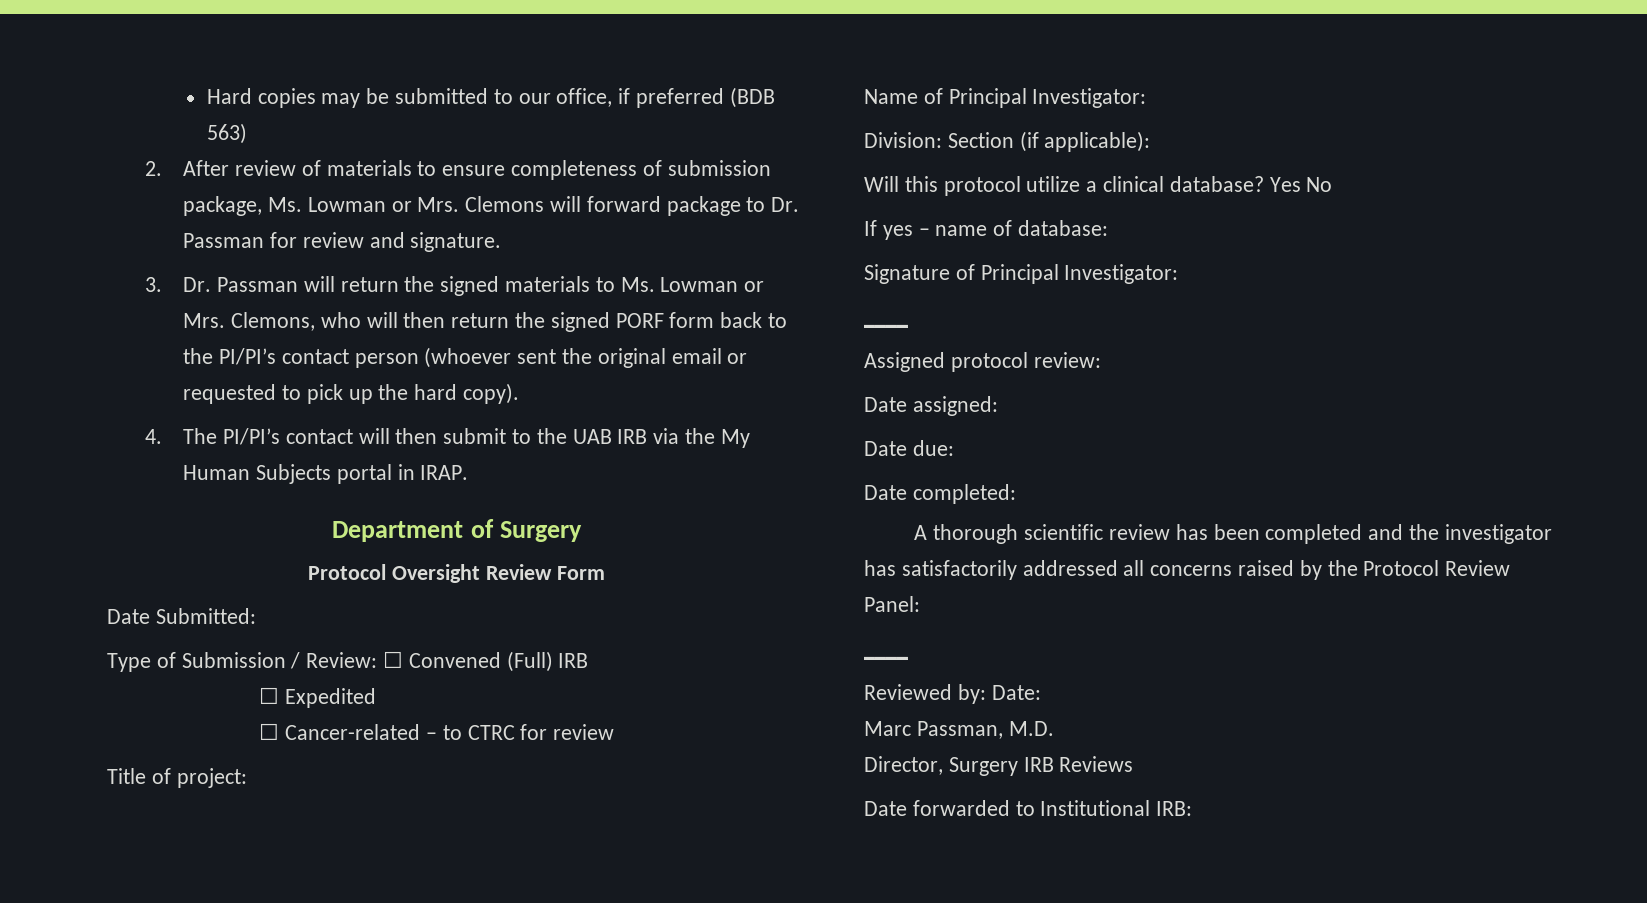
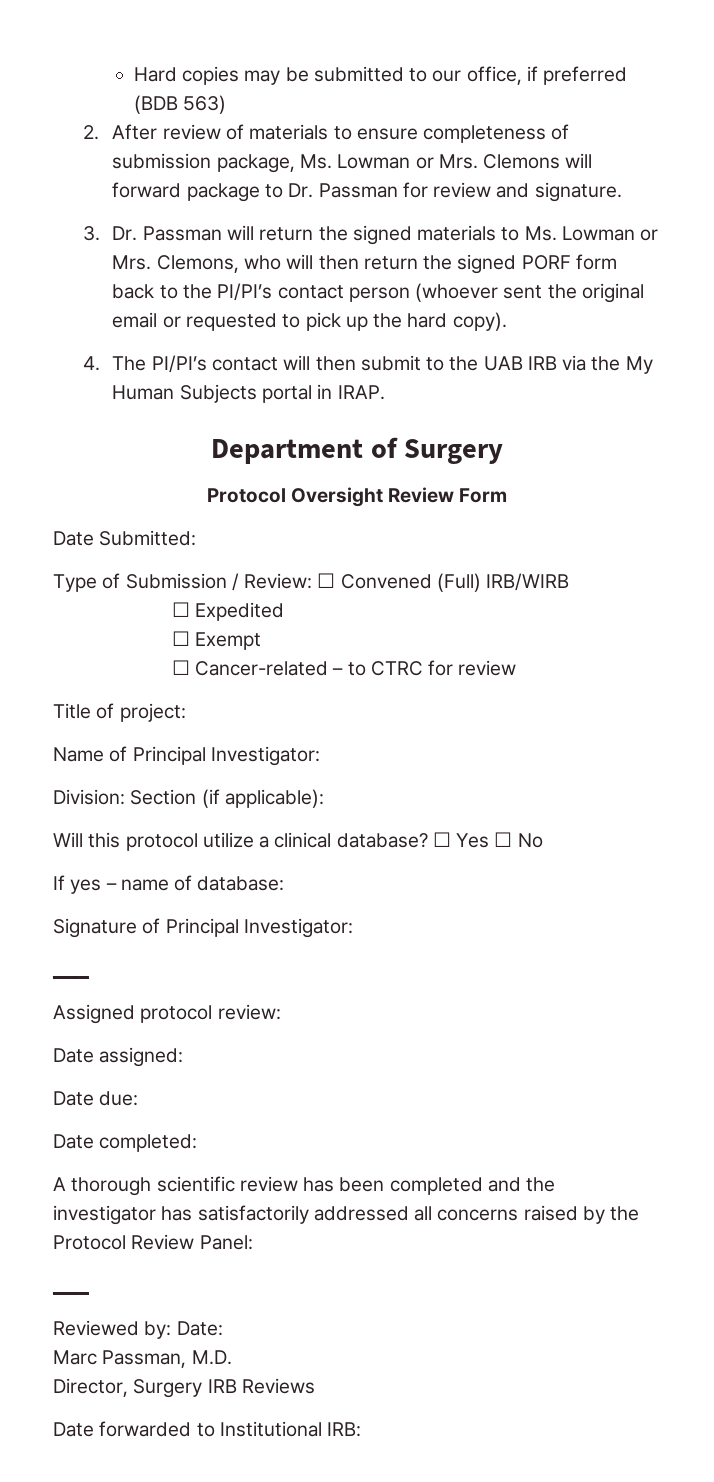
[558,653,589,668] IRB -> [486,573,570,591] IRB/WIRB
(377, 698) none -> [171,631,262,650] // ☐ Exempt
[1269,177,1301,192] Yes -> [432,832,513,848] ☐ Yes ☐

